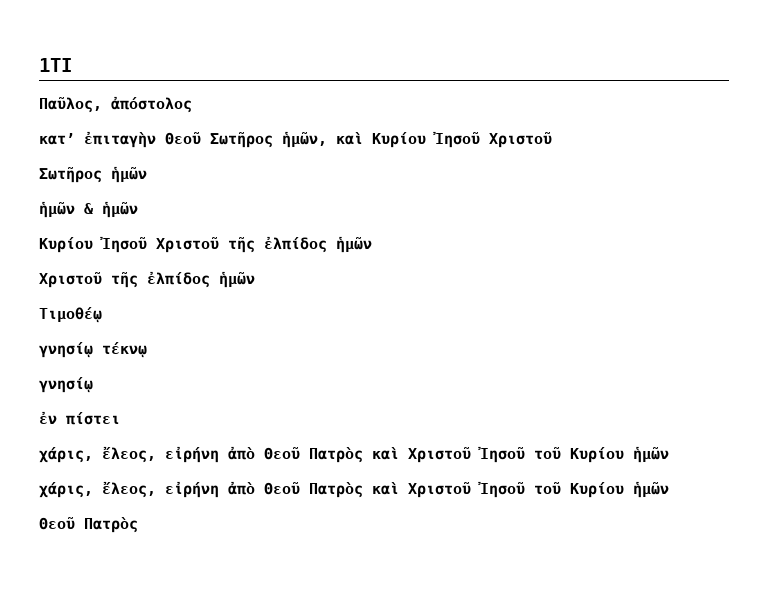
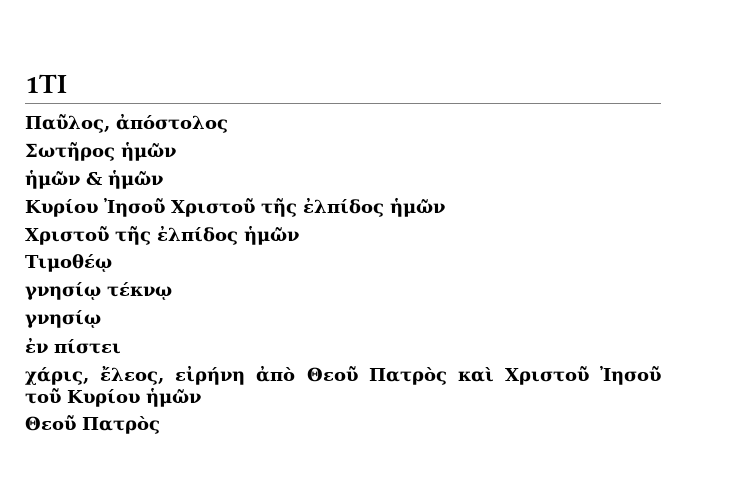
[39,131,552,148] // κατ’ ἐπιταγὴν Θεοῦ Σωτῆρος ἡμῶν, καὶ Κυρίου Ἰησοῦ Χριστοῦ -> (228, 123) none
[39,481,669,498] // χάρις, ἔλεος, εἰρήνη ἀπὸ Θεοῦ Πατρὸς καὶ Χριστοῦ Ἰησοῦ τοῦ Κυρίου ἡμῶν -> (201, 397) none

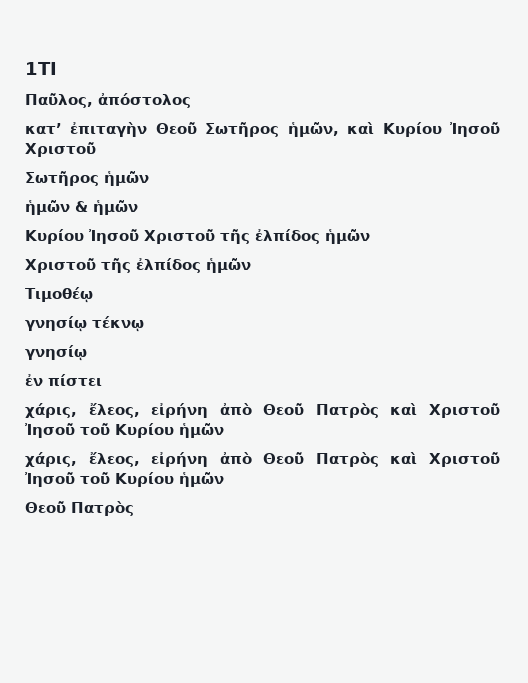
(228, 123) none -> [25,122,501,137] [25,142,96,157] // κατ’ ἐπιταγὴν Θεοῦ Σωτῆρος ἡμῶν, καὶ Κυρίου Ἰησοῦ Χριστοῦ
(201, 397) none -> [25,452,500,467] [25,472,224,487] // χάρις, ἔλεος, εἰρήνη ἀπὸ Θεοῦ Πατρὸς καὶ Χριστοῦ Ἰησοῦ τοῦ Κυρίου ἡμῶν

